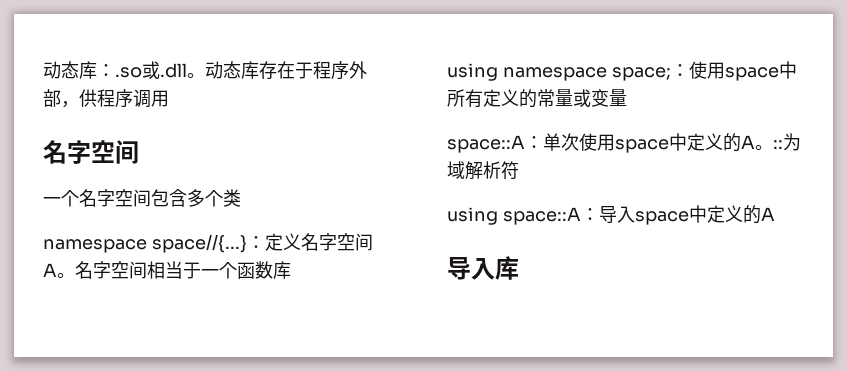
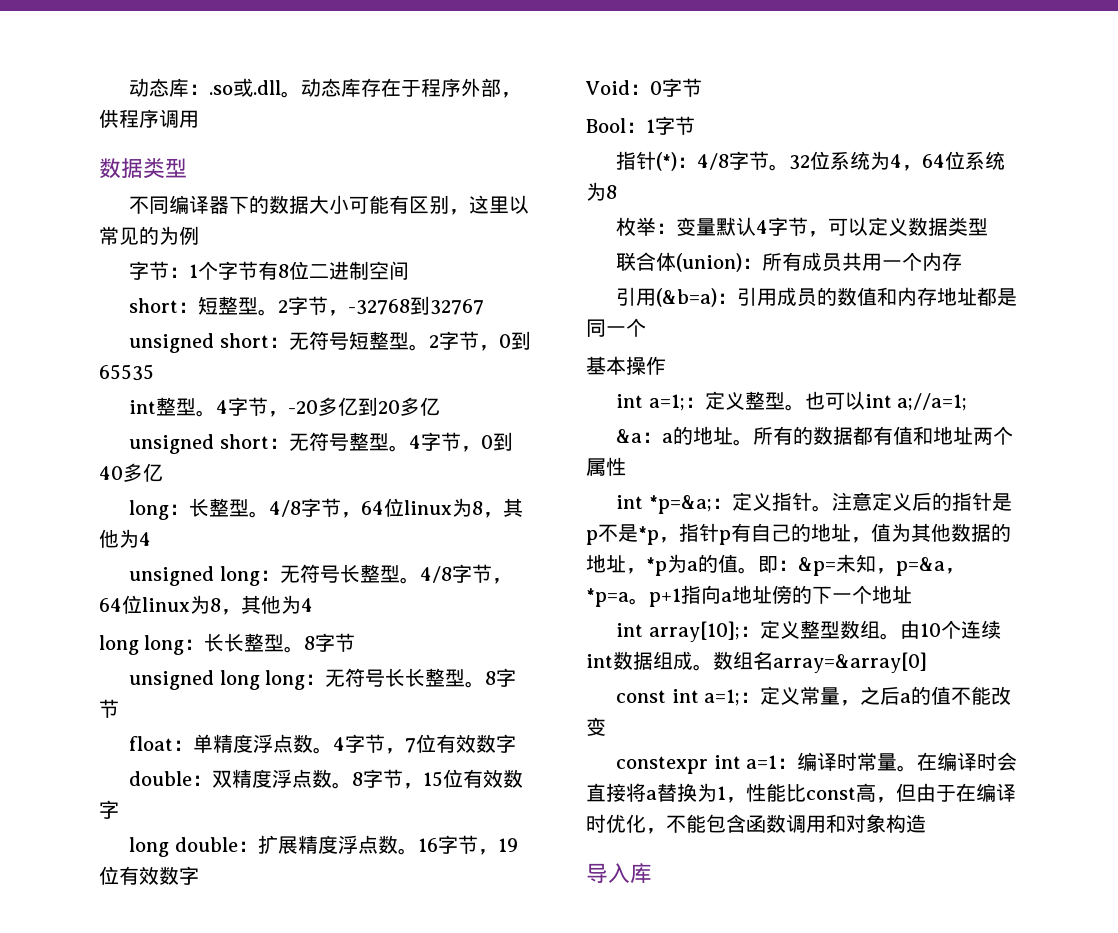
[43,140,139,164] [43,189,241,207] [43,233,373,253] [43,261,291,279] [447,61,797,81] [447,89,627,108] [447,133,801,153] [447,161,519,180] [447,205,775,225] 名字空间 // 一个名字空间包含多个类 // namespace space//{...}：定义名字空间A。名字空间相当于一个函数库 // using namespace space;：使用space中所有定义的常量或变量 // space::A：单次使用space中定义的A。::为域解析符 // using space::A：导入space中定义的A -> [99,158,187,179] [129,195,530,215] [99,226,199,245] [129,261,410,280] [129,296,485,316] [129,331,531,353] [99,364,154,381] [129,397,441,417] [129,432,513,454] [99,463,163,482] [129,498,524,520] [99,529,151,548] [129,564,512,586] [99,595,313,615] [99,633,356,655] [129,668,517,690] [99,699,119,718] [129,734,517,754] [129,769,524,789] [99,800,119,819] [129,835,518,857] [99,866,199,885] [585,78,702,97] [586,116,695,135] [616,151,1006,171] [586,182,617,201] [616,217,989,237] [616,252,963,272] [616,287,1018,307] [586,318,646,337] [586,356,666,375] [616,391,968,411] [616,426,1014,446] [586,457,626,476] [616,492,1012,514] [586,523,1011,545] [586,554,965,576] [586,585,912,607] [616,620,1001,642] [586,651,927,673] [616,686,1012,706] [586,717,606,736] [616,752,1018,774] [586,783,1016,803] [586,814,926,834] 数据类型 // 不同编译器下的数据大小可能有区别，这里以常见的为例 // 字节：1个字节有8位二进制空间 // short：短整型。2字节，-32768到32767 // unsigned short：无符号短整型。2字节，0到65535 // int整型。4字节，-20多亿到20多亿 // unsigned short：无符号整型。4字节，0到40多亿 // long：长整型。4/8字节，64位linux为8，其他为4 // unsigned long：无符号长整型。4/8字节，64位linux为8，其他为4 // long long：长长整型。8字节 // unsigned long long：无符号长长整型。8字节 // float：单精度浮点数。4字节，7位有效数字 // double：双精度浮点数。8字节，15位有效数字 // long double：扩展精度浮点数。16字节，19位有效数字 // Void：0字节 // Bool：1字节 // 指针(*)：4/8字节。32位系统为4，64位系统为8 // 枚举：变量默认4字节，可以定义数据类型 // 联合体(union)：所有成员共用一个内存 // 引用(&b=a)：引用成员的数值和内存地址都是同一个 // 基本操作 // int a=1;：定义整型。也可以int a;//a=1; // &a：a的地址。所有的数据都有值和地址两个属性 // int *p=&a;：定义指针。注意定义后的指针是p不是*p，指针p有自己的地址，值为其他数据的地址，*p为a的值。即：&p=未知，p=&a，*p=a。p+1指向a地址傍的下一个地址 // int array[10];：定义整型数组。由10个连续int数据组成。数组名array=&array[0] // const int a=1;：定义常量，之后a的值不能改变 // constexpr int a=1：编译时常量。在编译时会直接将a替换为1，性能比const高，但由于在编译时优化，不能包含函数调用和对象构造

